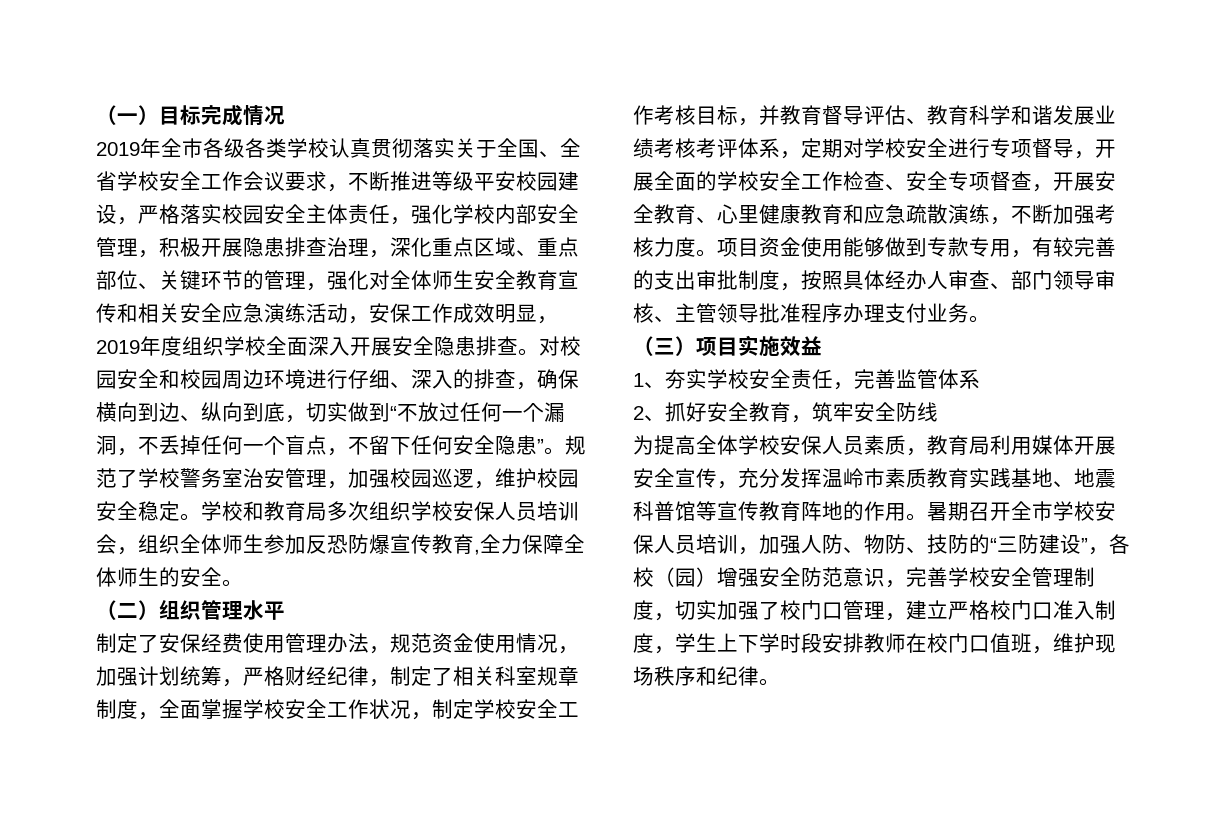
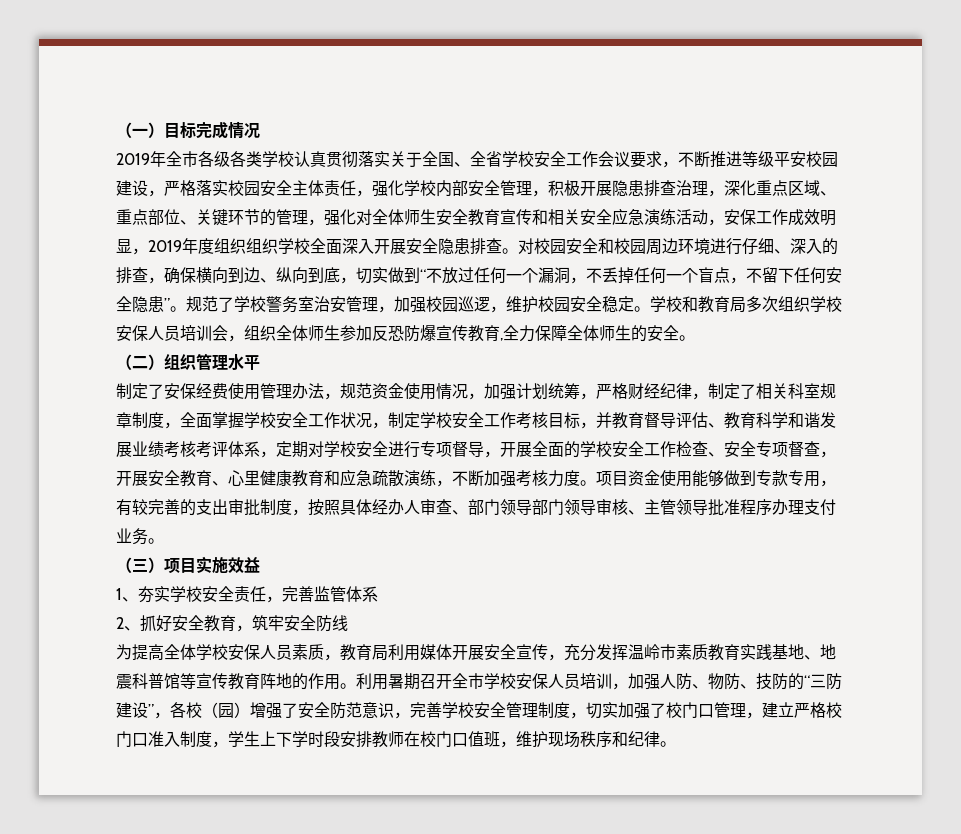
(224, 346) none -> [246,238,278,254] 组织
(1095, 280) none -> [532,499,596,515] 部门领导
(927, 517) none -> [356,673,388,690] 利用
(759, 577) none -> [282,703,298,718] 了

